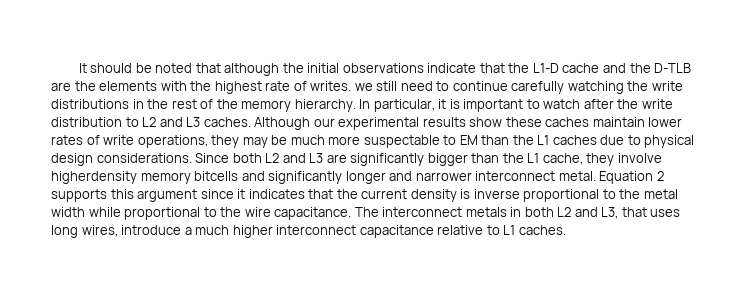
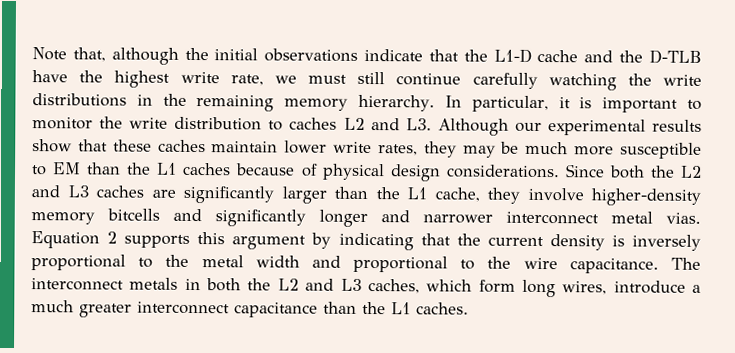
[78,63,221,73] It should be noted that -> [32,47,106,62] Note that,
[51,81,450,94] are the elements with the highest rate of writes. we still need to -> [32,70,386,88] have the highest write rate, we must still
[171,99,238,109] rest of the -> [196,95,275,112] remaining
[543,99,614,109] watch after -> [32,117,93,130] monitor
[142,117,251,127] L2 and L3 caches. -> [289,117,432,131] caches L2 and L3.
(503, 122) none -> [77,139,108,152] that
[51,135,208,148] rates of write operations, -> [333,141,418,156] write rates,
[363,135,440,148] suspectable -> [620,142,702,159] susceptible
[600,135,641,145] due to -> [236,163,318,177] because of
[265,153,324,163] L2 and L3 -> [649,165,702,178] [31,185,144,198] the L2 and L3 caches
[427,153,468,166] bigger -> [281,186,327,204] larger
[51,171,137,184] higherdensity -> [591,188,701,206] higher-density
[558,171,596,181] metal. -> [611,211,701,224] metal vias.
[200,189,305,199] since it indicates -> [311,232,414,251] by indicating
[473,189,520,199] inverse -> [632,234,701,251] inversely
[88,207,121,217] while -> [311,255,341,268] and
[557,207,681,219] L2 and L3, that uses -> [247,278,516,294] the L2 and L3 caches, which form
[232,225,273,238] higher -> [79,303,132,318] greater
[437,225,500,235] relative to -> [323,301,386,315] than the

